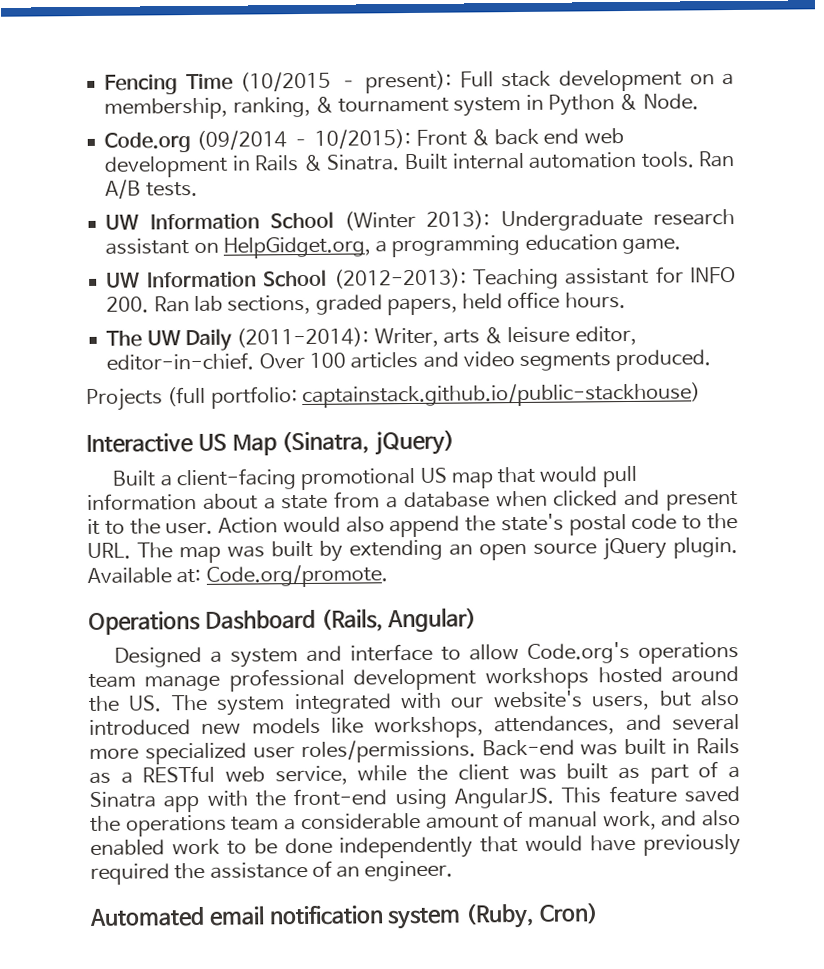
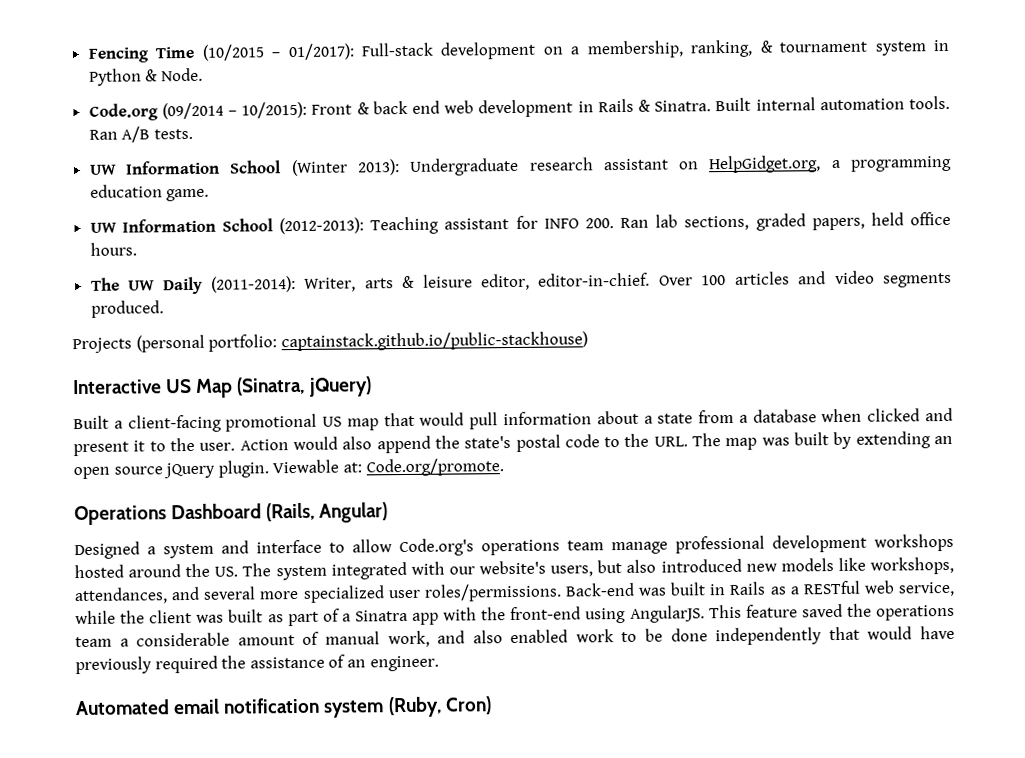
[365,70,552,94] present): Full stack -> [287,42,434,61] 01/2017): Full-stack
[167,386,207,407] (full -> [135,334,205,353] (personal
[87,567,172,585] Available -> [272,459,340,474] Viewable

